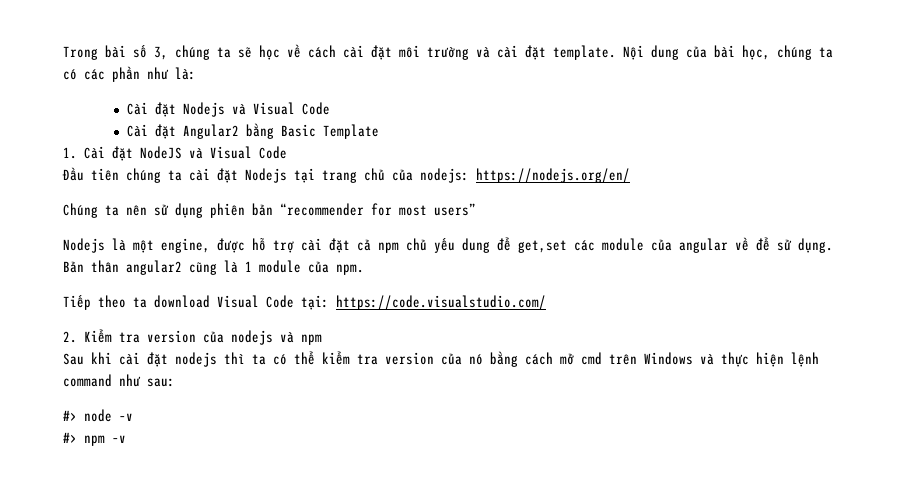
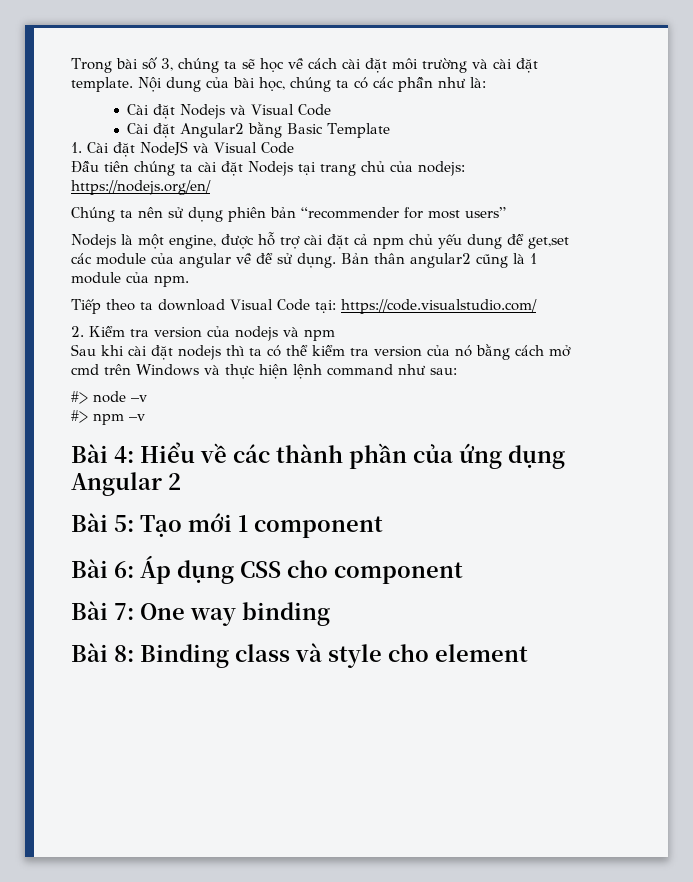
(126, 439) none -> [71,442,565,469] [71,472,181,496] [71,513,383,538] [71,555,463,584] [71,601,330,626] [71,643,528,668] // Bài 4: Hiểu về các thành phần của ứng dụng Angular 2 // Bài 5: Tạo mới 1 component // Bài 6: Áp dụng CSS cho component // Bài 7: One way binding // Bài 8: Binding class và style cho element

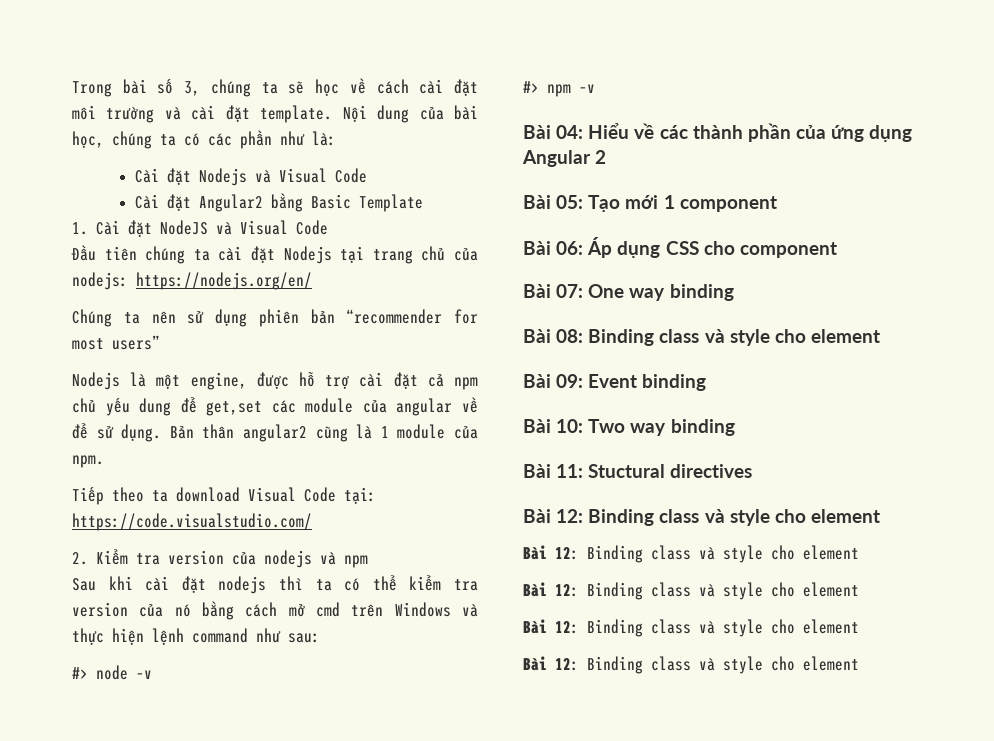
[114,446,134,463] 4: -> [556,125,584,139] 04:
[114,515,134,532] 5: -> [556,195,584,209] 05:
[114,561,134,578] 6: -> [556,241,584,255] 06:
[114,603,134,620] 7: -> [556,284,584,298] 07:
[114,643,528,668] 8: Binding class và style cho element -> [556,329,880,346] [523,374,707,391] [523,419,735,436] [523,464,753,478] [523,509,880,526] [523,545,859,563] [523,582,859,600] [523,619,859,637] [523,656,859,674] 08: Binding class và style cho element // Bài 09: Event binding // Bài 10: Two way binding // Bài 11: Stuctural directives // Bài 12: Binding class và style cho element // Bài 12: Binding class và style cho element // Bài 12: Binding class và style cho element // Bài 12: Binding class và style cho element // Bài 12: Binding class và style cho element

